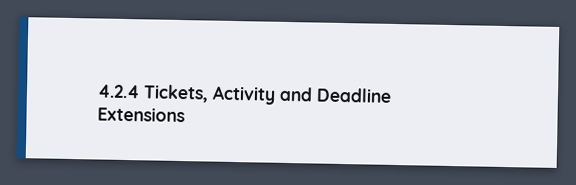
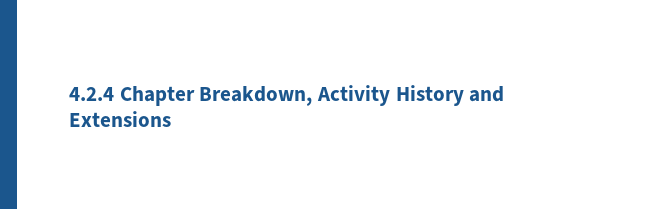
[143,84,392,105] Tickets, Activity and Deadline -> [119,85,505,106] Chapter Breakdown, Activity History and

